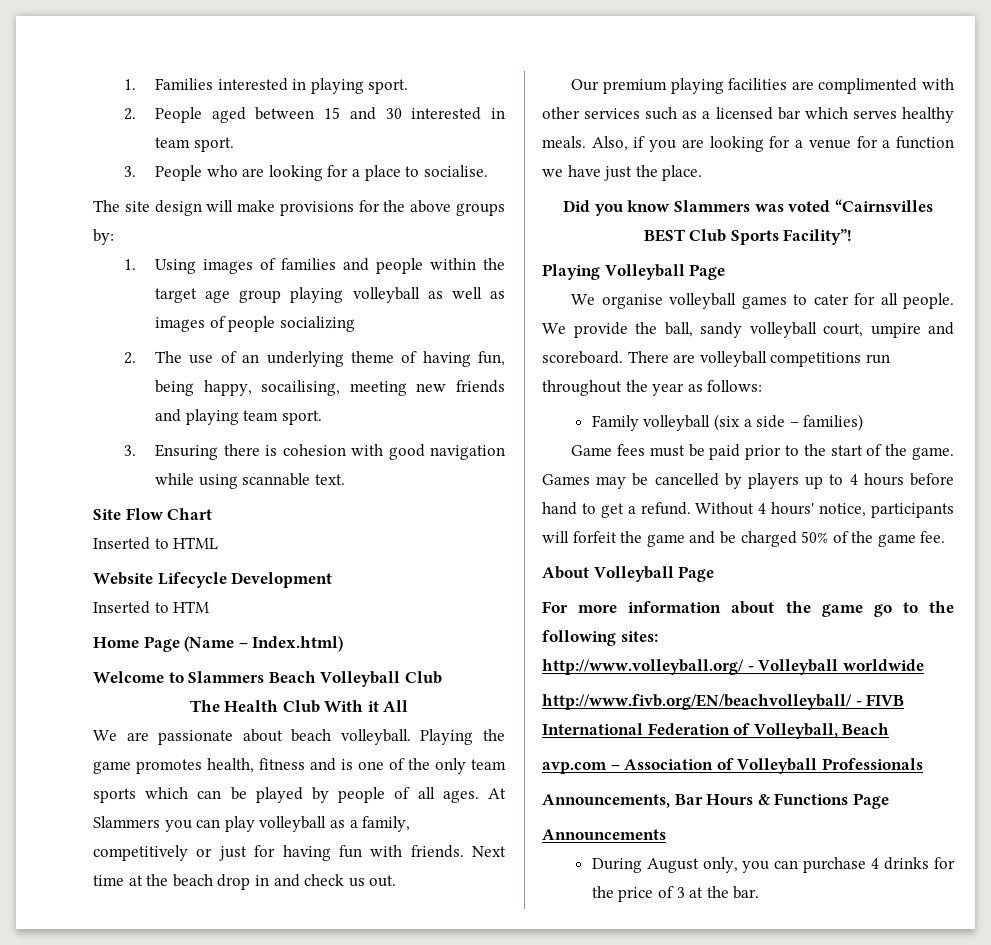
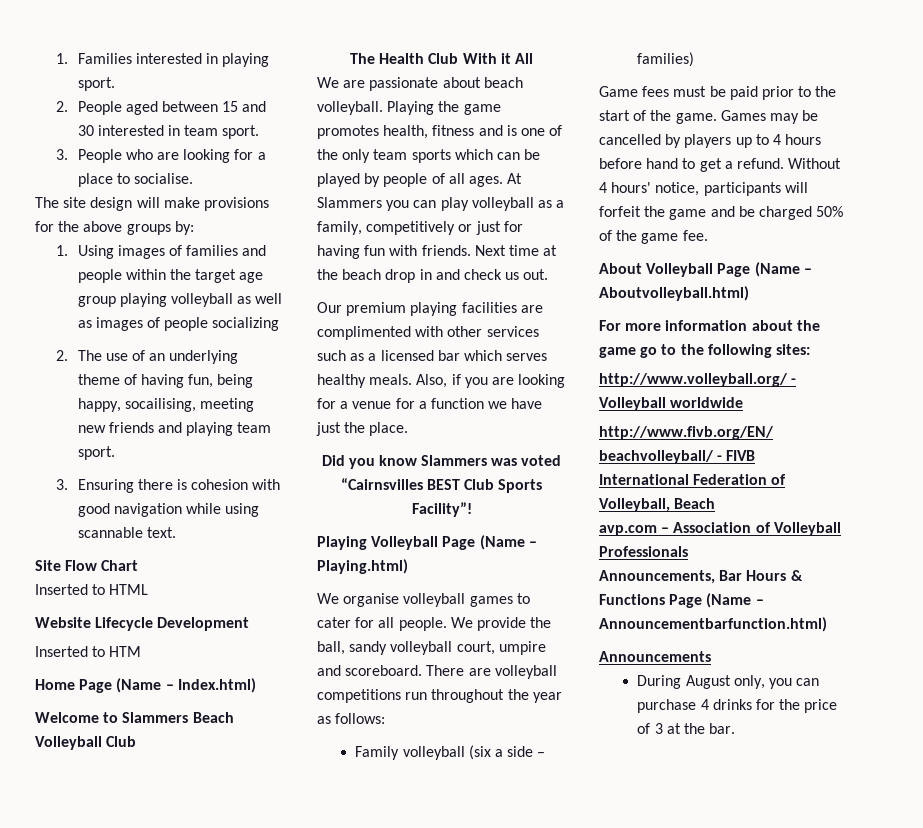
(726, 272) none -> [479,535,537,550] [317,559,408,574] (Name – Playing.html)
(715, 574) none -> [754,262,812,277] [599,286,749,301] (Name – Aboutvolleyball.html)
(889, 801) none -> [706,593,764,608] [599,617,827,632] (Name – Announcementbarfunction.html)

